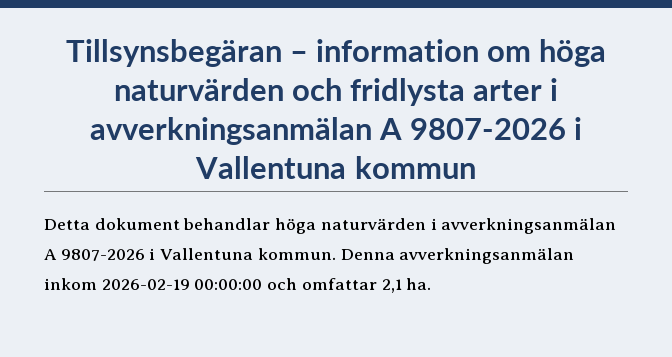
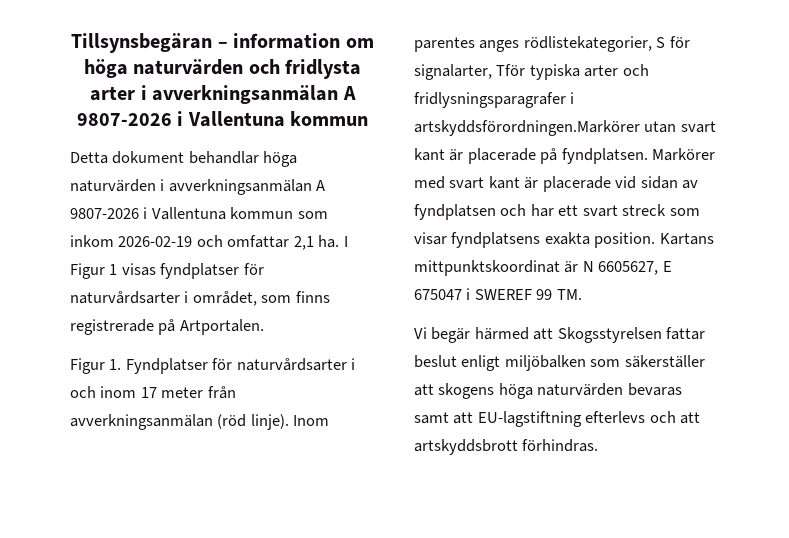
[257,248,575,264] kommun. Denna avverkningsanmälan -> [230,207,328,219] kommun som
[194,279,263,290] 00:00:00 -> (193, 241) none
(432, 284) none -> [343,236,348,247] [70,263,264,279] [70,291,330,306] [70,319,264,335] [70,358,356,374] [70,386,236,399] [70,414,330,430] [414,36,690,52] [414,64,649,80] [414,92,575,108] [414,120,716,136] [414,148,716,164] [414,176,699,192] [414,204,700,220] [414,232,714,248] [414,260,672,276] [414,288,582,300] [414,327,706,343] [414,355,705,371] [414,383,682,399] [414,411,701,427] [414,439,599,455] I Figur 1 visas fyndplatser för naturvårdsarter i området, som finns registrerade på Artportalen. // Figur 1. Fyndplatser för naturvårdsarter i och inom 17 meter från avverkningsanmälan (röd linje). Inom parentes anges rödlistekategorier, S för signalarter, Tför typiska arter och fridlysningsparagrafer i artskyddsförordningen.Markörer utan svart kant är placerade på fyndplatsen. Markörer med svart kant är placerade vid sidan av fyndplatsen och har ett svart streck som visar fyndplatsens exakta position. Kartans mittpunktskoordinat är N 6605627, E 675047 i SWEREF 99 TM. // Vi begär härmed att Skogsstyrelsen fattar beslut enligt miljöbalken som säkerställer att skogens höga naturvärden bevaras samt att EU-lagstiftning efterlevs och att artskyddsbrott förhindras.

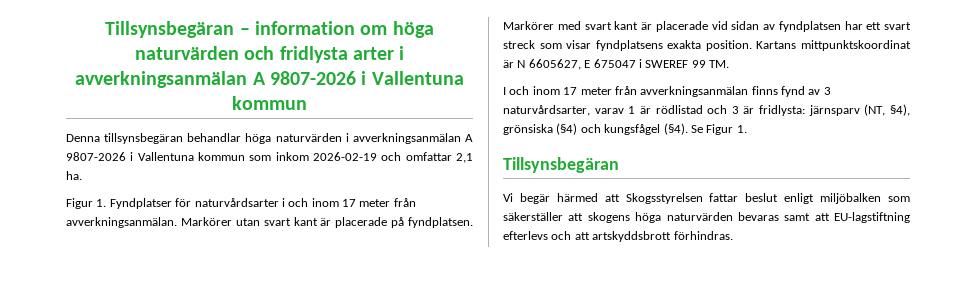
[70,151,185,164] Detta dokument -> [66,133,184,144] Denna tillsynsbegäran
[343,236,348,247] [70,263,264,279] [70,291,330,306] [70,319,264,335] I Figur 1 visas fyndplatser för naturvårdsarter i området, som finns registrerade på Artportalen. -> (82, 175) none
[70,414,330,430] [414,36,690,52] [414,64,649,80] [414,92,575,108] [414,120,640,136] avverkningsanmälan (röd linje). Inom parentes anges rödlistekategorier, S för signalarter, Tför typiska arter och fridlysningsparagrafer i artskyddsförordningen.Markörer -> [66,217,232,228] avverkningsanmälan. Markörer
[500,204,527,216] och -> (841, 26) none
(582, 294) none -> [503,86,831,97] [503,104,910,116] [503,123,747,135] [503,157,619,173] // I och inom 17 meter från avverkningsanmälan finns fynd av 3 naturvårdsarter, varav 1 är rödlistad och 3 är fridlysta: järnsparv (NT, §4), grönsiska (§4) och kungsfågel (§4). Se Figur 1. // Tillsynsbegäran

